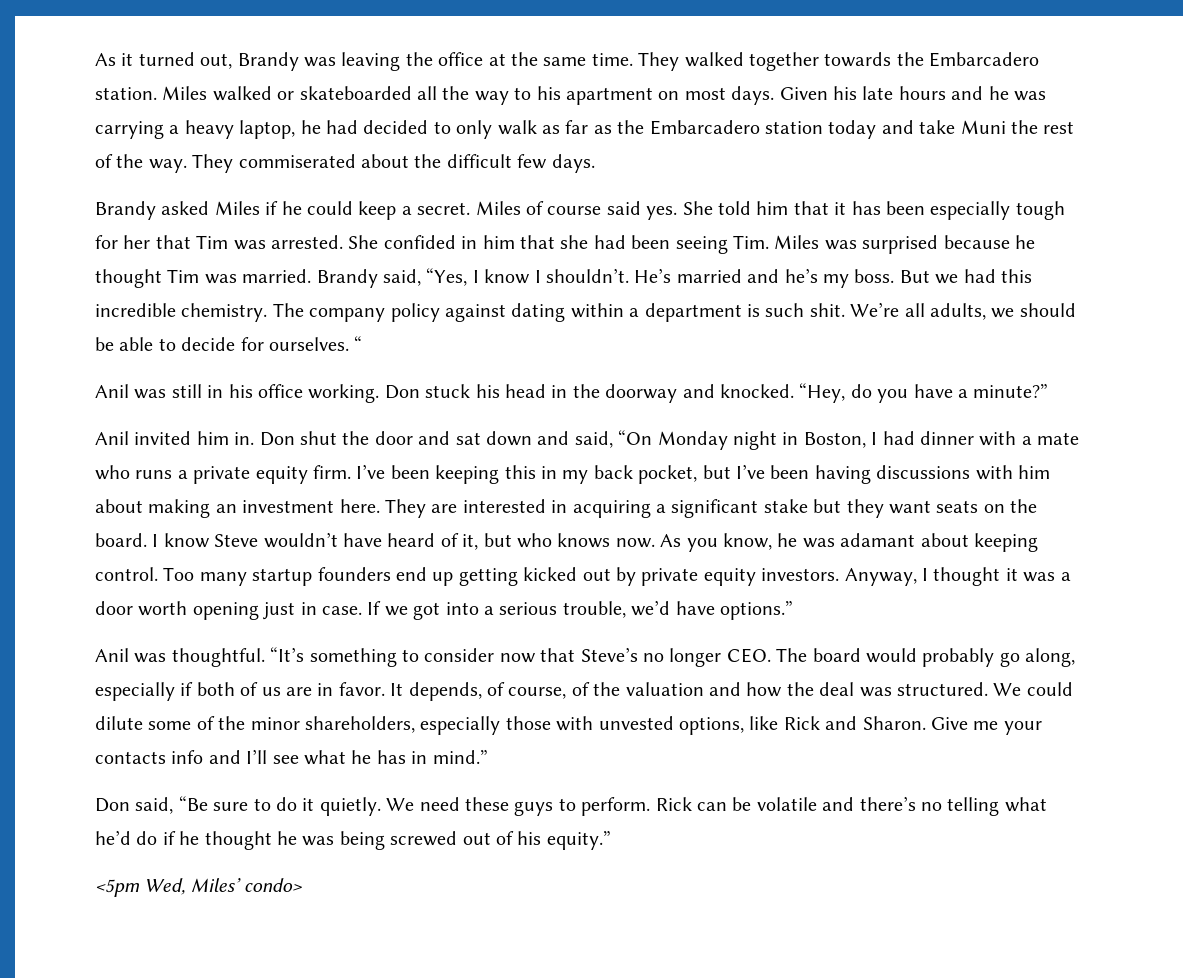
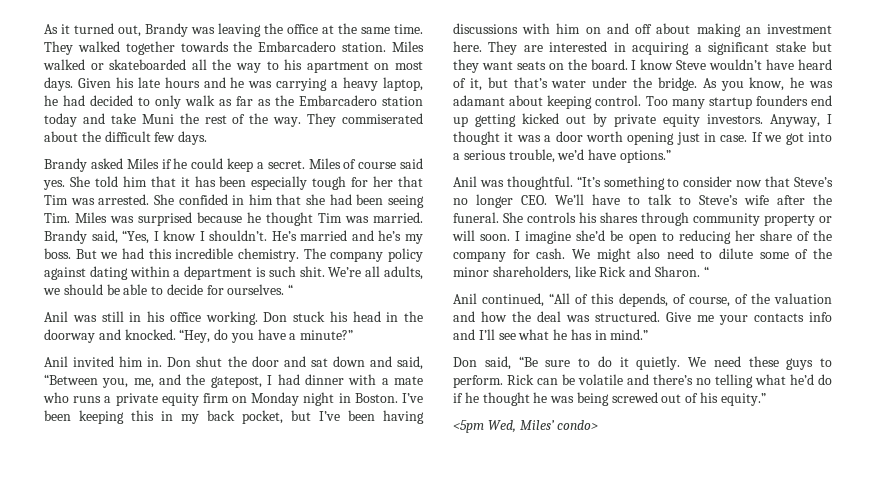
[618,430,866,450] “On Monday night in Boston, -> [44,374,262,388] “Between you, me, and the gatepost,
[313,465,351,479] firm. -> [202,392,398,406] firm on Monday night in Boston.
(1050, 472) none -> [585,23,653,34] on and off
[516,533,655,548] who knows now. -> [513,77,697,91] that’s water under the bridge.
[776,648,1076,667] [95,682,404,701] The board would probably go along, especially if both of us are in favor. It -> [555,194,832,205] [453,212,832,226] [452,230,832,244] [453,248,832,262] [453,266,709,280] [453,293,615,307] We’ll have to talk to Steve’s wife after the funeral. She controls his shares through community property or will soon. I imagine she’d be open to reducing her share of the company for cash. We might also need to dilute some of the minor shareholders, like Rick and Sharon. “ // Anil continued, “All of this
[993,682,1073,696] [95,716,926,735] We could dilute some of the minor shareholders, especially those with unvested options, like Rick and Sharon. -> (660, 316) none

